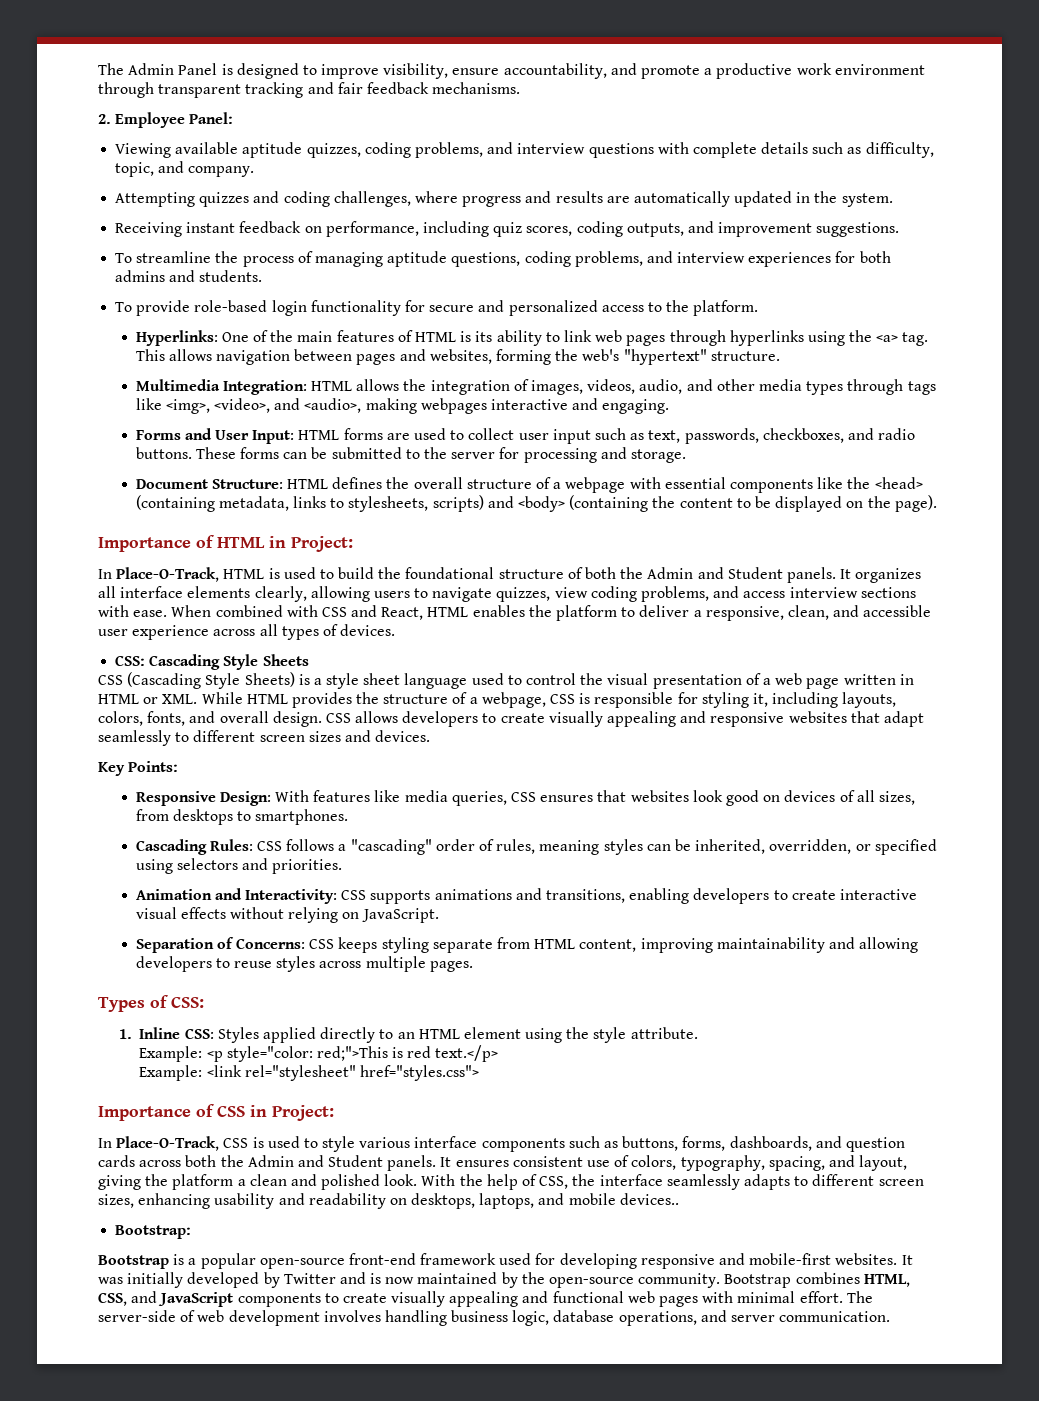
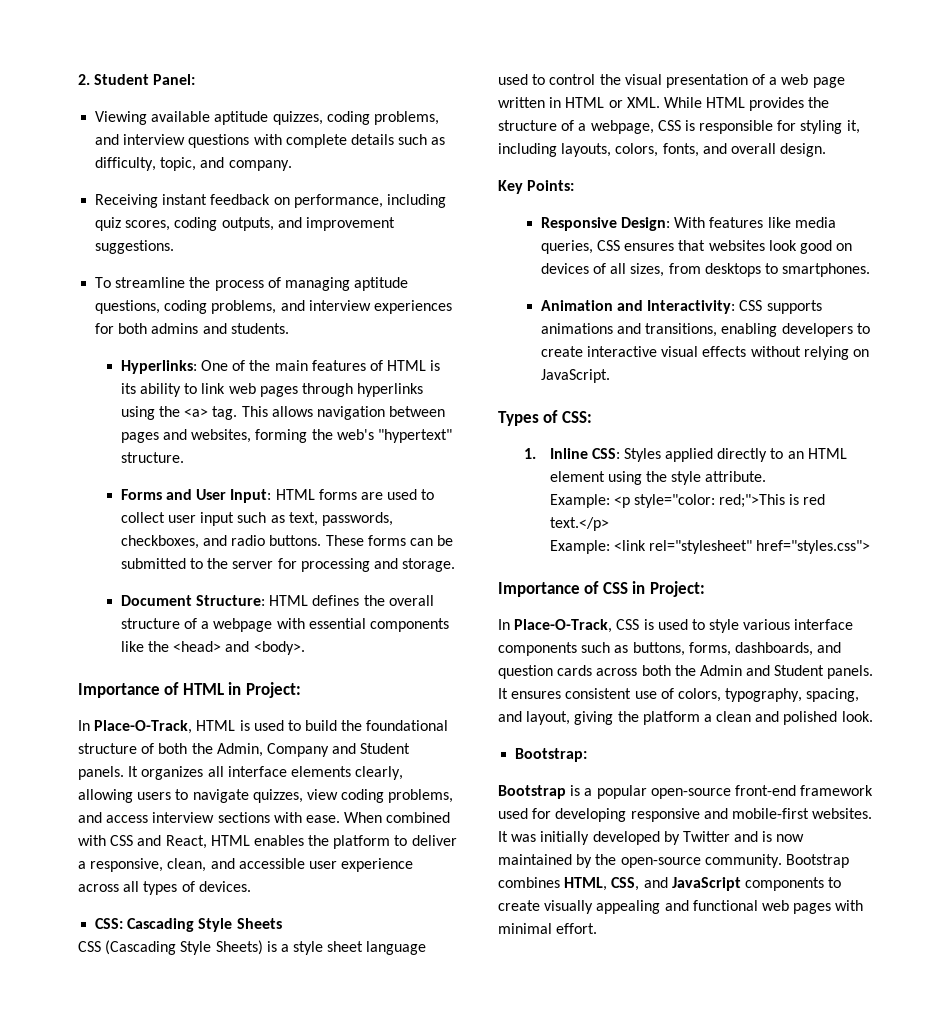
[98,63,925,79] [98,82,521,98] [98,112,186,128] The Admin Panel is designed to improve visibility, ensure accountability, and promote a productive work environment through transparent tracking and fair feedback mechanisms. // 2. Employee -> [78,74,150,85] 2. Student
[115,191,893,207] // Attempting quizzes and coding challenges, where progress and results are automatically updated in the system. -> (292, 165) none
[115,300,759,316] // To provide role-based login functionality for secure and personalized access to the platform. -> (289, 328) none
[135,379,936,395] [135,398,670,414] // Multimedia Integration: HTML allows the integration of images, videos, audio, and other media types through tags like <img>, <video>, and <audio>, making webpages interactive and engaging. -> (184, 457) none
[135,495,937,512] (containing metadata, links to stylesheets, scripts) and <body> (containing the content to be displayed on the page). -> [225,641,305,655] and <body>.
[647,567,694,579] Admin -> [216,743,329,757] Admin, Company
[325,711,924,727] [98,730,431,746] CSS allows developers to create visually appealing and responsive websites that adapt seamlessly to different screen sizes and devices. -> (827, 150) none
[135,839,937,855] [135,858,343,874] // Cascading Rules: CSS follows a "cascading" order of rules, meaning styles can be inherited, overridden, or specified using selectors and priorities. -> (871, 270) none
[135,937,919,953] [135,956,473,972] // Separation of Concerns: CSS keeps styling separate from HTML content, improving maintainability and allowing developers to reuse styles across multiple pages. -> (610, 376) none
[421,1174,924,1190] [98,1193,679,1209] With the help of CSS, the interface seamlessly adapts to different screen sizes, enhancing usability and readability on desktops, laptops, and mobile devices.. -> (873, 716) none
[846,1291,873,1303] [98,1310,891,1326] The server-side of web development involves handling business logic, database operations, and server communication. -> (598, 928) none

